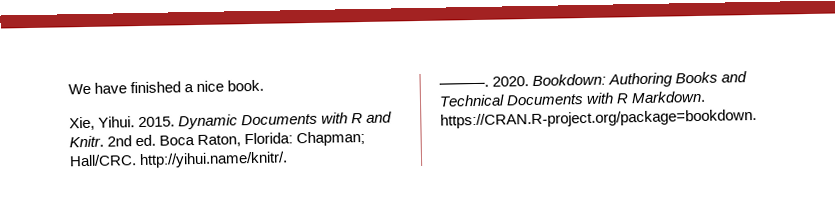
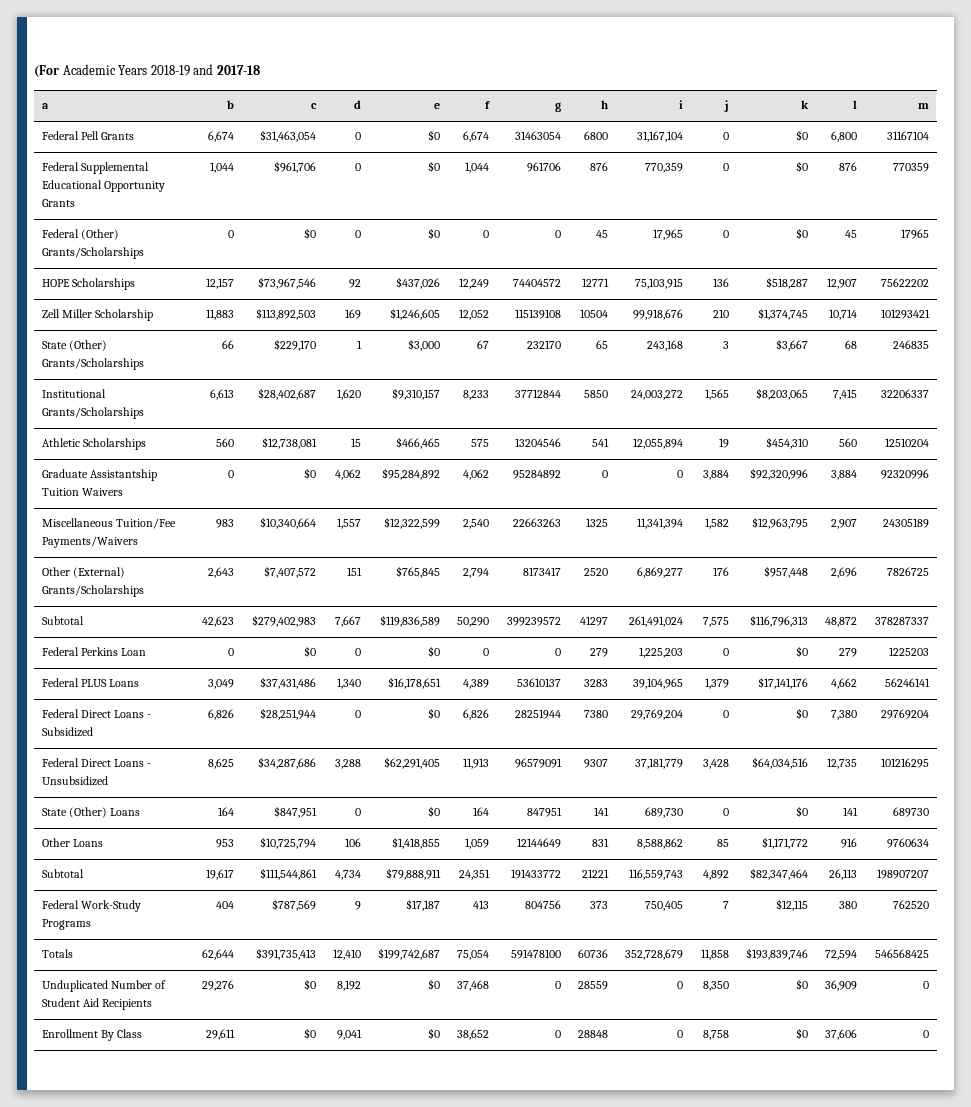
[68,79,265,95] [69,111,393,131] [69,130,366,148] [69,151,289,169] [439,71,748,88] [439,90,707,107] [440,108,757,129] We have finished a nice book. // Xie, Yihui. 2015. Dynamic Documents with R and Knitr. 2nd ed. Boca Raton, Florida: Chapman; Hall/CRC. http://yihui.name/knitr/. // ———. 2020. Bookdown: Authoring Books and Technical Documents with R Markdown. https://CRAN.R-project.org/package=bookdown. -> [34,64,260,78] [42,103,50,109] [226,100,234,109] [310,103,317,109] [353,100,361,109] [433,103,440,109] [484,101,490,109] [554,102,561,112] [600,100,608,109] [678,100,683,109] [723,100,729,112] [800,100,809,109] [852,100,857,109] [917,103,929,109] [42,131,135,140] [207,131,234,142] [259,130,316,142] [354,132,361,140] [427,130,440,141] [462,131,489,142] [514,131,561,140] [583,131,608,140] [636,131,683,142] [722,132,729,140] [795,130,808,141] [830,131,857,142] [886,131,929,140] [42,162,150,174] [42,180,166,192] [42,199,76,207] [209,162,234,173] [273,161,316,173] [354,163,361,171] [427,161,440,172] [464,162,489,173] [526,162,561,172] [589,162,608,171] [644,163,683,173] [722,163,729,171] [795,161,808,172] [838,162,857,171] [892,163,929,172] [42,229,120,240] [42,247,145,259] [227,230,234,238] [303,228,316,239] [354,230,361,238] [427,228,440,239] [482,230,489,238] [554,230,561,238] [595,230,608,238] [652,229,683,240] [722,230,729,238] [795,228,808,239] [844,230,857,238] [900,229,929,239] [42,278,136,290] [205,278,234,289] [257,277,316,289] [348,279,361,288] [395,277,440,289] [458,278,489,289] [512,279,561,287] [581,278,609,287] [634,278,683,289] [712,278,729,287] [765,277,808,289] [826,278,857,289] [880,278,929,287] [42,309,154,321] [205,309,234,320] [255,308,316,320] [344,309,361,319] [389,308,440,320] [458,309,489,320] [514,309,561,319] [579,309,608,318] [632,309,683,320] [712,309,729,318] [757,308,808,320] [828,309,857,320] [880,309,930,319] [42,340,108,351] [42,358,145,370] [221,340,234,349] [273,339,316,351] [356,340,362,349] [407,339,440,351] [476,340,489,349] [526,340,561,349] [595,340,608,349] [646,340,683,351] [722,341,729,349] [775,339,808,351] [844,340,857,349] [892,340,929,349] [42,389,107,398] [42,407,145,419] [209,389,234,400] [257,388,316,400] [336,389,361,400] [391,388,440,400] [462,390,489,400] [514,389,561,398] [583,390,608,398] [630,390,683,400] [704,389,729,400] [755,388,808,400] [832,389,857,400] [880,389,929,398] [42,438,147,450] [215,438,234,447] [261,437,317,449] [350,438,361,447] [395,437,440,449] [470,439,489,447] [514,438,561,447] [591,438,609,447] [632,438,683,449] [718,438,729,448] [765,437,808,449] [838,438,857,447] [884,438,929,447] [42,469,158,481] [42,488,124,496] [227,470,234,478] [303,468,316,479] [334,469,361,480] [381,468,440,480] [462,469,489,480] [512,470,561,479] [601,470,608,478] [676,470,683,478] [702,470,729,480] [749,468,808,480] [830,470,857,480] [880,469,929,479] [42,518,177,529] [42,536,139,548] [215,519,234,528] [259,517,316,529] [336,518,361,529] [383,517,440,529] [462,519,489,529] [512,518,561,527] [585,518,608,527] [636,518,683,529] [704,518,729,529] [751,517,808,529] [830,519,857,529] [882,518,929,528] [42,567,126,578] [42,585,145,597] [207,567,234,578] [263,566,316,578] [346,567,362,576] [395,566,440,578] [462,568,489,578] [522,567,561,576] [583,568,608,576] [636,567,683,578] [712,567,729,576] [763,566,808,578] [830,567,857,578] [886,567,929,576] [42,616,85,625] [201,616,234,627] [251,615,316,627] [334,616,361,627] [379,615,440,627] [456,617,489,627] [506,617,561,626] [579,616,608,626] [628,616,683,627] [702,617,729,627] [749,615,808,627] [824,617,857,627] [874,617,929,625] [42,647,147,656] [227,648,234,656] [303,646,316,657] [354,648,361,656] [427,646,440,657] [482,648,489,656] [554,648,561,656] [589,648,608,657] [638,647,683,658] [722,648,729,656] [795,646,808,657] [838,648,857,657] [888,647,929,656] [42,678,140,687] [207,679,234,689] [259,677,316,689] [336,678,361,689] [387,677,441,689] [462,679,489,689] [516,678,561,687] [583,679,608,687] [632,678,683,689] [704,678,729,689] [757,677,808,689] [830,678,857,689] [884,678,930,687] [42,709,152,718] [42,727,94,737] [207,709,234,720] [259,708,316,720] [354,710,361,718] [427,708,440,719] [462,709,489,720] [514,709,561,719] [583,710,608,718] [630,709,683,720] [722,710,729,718] [795,708,808,719] [830,710,857,720] [880,709,929,719] [42,758,152,767] [42,776,109,786] [207,758,234,769] [257,757,316,769] [334,759,361,769] [383,757,440,769] [462,758,489,769] [514,758,562,768] [583,759,608,768] [634,758,683,769] [702,759,729,769] [751,757,808,769] [826,758,857,769] [880,758,929,768] [42,807,141,818] [217,807,234,816] [273,806,317,818] [354,808,361,816] [427,806,440,817] [472,807,489,816] [526,807,562,817] [593,807,609,816] [644,807,683,818] [722,808,729,816] [795,806,808,817] [842,807,858,816] [892,807,929,817] [42,838,104,847] [215,839,234,848] [259,837,316,849] [344,838,361,847] [391,837,440,849] [464,838,489,849] [516,838,561,848] [591,838,609,847] [636,838,683,849] [716,839,729,847] [761,837,808,849] [840,838,857,848] [886,838,929,848] [42,869,85,878] [205,869,234,880] [259,868,317,880] [334,870,361,880] [385,868,441,880] [458,869,490,880] [510,869,561,879] [581,869,609,878] [628,869,683,880] [702,870,729,880] [749,868,808,880] [828,869,857,880] [876,869,929,879] [42,900,142,912] [42,919,92,930] [215,901,234,909] [271,899,316,911] [354,901,361,910] [405,899,440,911] [472,900,489,909] [524,900,561,909] [589,901,608,909] [644,901,683,911] [722,901,729,909] [775,899,808,911] [838,901,857,909] [892,900,929,909] [42,949,74,958] [201,949,234,960] [255,948,316,960] [332,949,361,960] [377,948,440,960] [456,950,489,960] [510,949,561,959] [577,949,608,958] [624,949,683,960] [700,949,729,960] [745,948,808,960] [824,950,857,960] [874,949,929,958] [42,980,167,992] [42,998,153,1010] [201,980,234,991] [303,979,316,990] [336,980,361,991] [427,979,440,990] [456,980,489,991] [554,981,561,989] [577,981,608,990] [676,981,683,989] [702,981,729,991] [795,979,808,990] [824,980,857,991] [922,981,929,989] [42,1029,143,1041] [205,1029,235,1040] [303,1028,316,1039] [336,1029,362,1040] [427,1028,440,1039] [456,1029,489,1040] [554,1030,561,1038] [577,1030,608,1038] [676,1030,683,1038] [702,1030,729,1040] [795,1028,808,1039] [824,1029,857,1040] [922,1030,929,1038] (For Academic Years 2018-19 and 2017-18 // a | b | c | d | e | f | g | h | i | j | k | l | m // Federal Pell Grants | 6,674 | $31,463,054 | 0 | $0 | 6,674 | 31463054 | 6800 | 31,167,104 | 0 | $0 | 6,800 | 31167104 // Federal Supplemental Educational Opportunity Grants | 1,044 | $961,706 | 0 | $0 | 1,044 | 961706 | 876 | 770,359 | 0 | $0 | 876 | 770359 // Federal (Other) Grants/Scholarships | 0 | $0 | 0 | $0 | 0 | 0 | 45 | 17,965 | 0 | $0 | 45 | 17965 // HOPE Scholarships | 12,157 | $73,967,546 | 92 | $437,026 | 12,249 | 74404572 | 12771 | 75,103,915 | 136 | $518,287 | 12,907 | 75622202 // Zell Miller Scholarship | 11,883 | $113,892,503 | 169 | $1,246,605 | 12,052 | 115139108 | 10504 | 99,918,676 | 210 | $1,374,745 | 10,714 | 101293421 // State (Other) Grants/Scholarships | 66 | $229,170 | 1 | $3,000 | 67 | 232170 | 65 | 243,168 | 3 | $3,667 | 68 | 246835 // Institutional Grants/Scholarships | 6,613 | $28,402,687 | 1,620 | $9,310,157 | 8,233 | 37712844 | 5850 | 24,003,272 | 1,565 | $8,203,065 | 7,415 | 32206337 // Athletic Scholarships | 560 | $12,738,081 | 15 | $466,465 | 575 | 13204546 | 541 | 12,055,894 | 19 | $454,310 | 560 | 12510204 // Graduate Assistantship Tuition Waivers | 0 | $0 | 4,062 | $95,284,892 | 4,062 | 95284892 | 0 | 0 | 3,884 | $92,320,996 | 3,884 | 92320996 // Miscellaneous Tuition/Fee Payments/Waivers | 983 | $10,340,664 | 1,557 | $12,322,599 | 2,540 | 22663263 | 1325 | 11,341,394 | 1,582 | $12,963,795 | 2,907 | 24305189 // Other (External) Grants/Scholarships | 2,643 | $7,407,572 | 151 | $765,845 | 2,794 | 8173417 | 2520 | 6,869,277 | 176 | $957,448 | 2,696 | 7826725 // Subtotal | 42,623 | $279,402,983 | 7,667 | $119,836,589 | 50,290 | 399239572 | 41297 | 261,491,024 | 7,575 | $116,796,313 | 48,872 | 378287337 // Federal Perkins Loan | 0 | $0 | 0 | $0 | 0 | 0 | 279 | 1,225,203 | 0 | $0 | 279 | 1225203 // Federal PLUS Loans | 3,049 | $37,431,486 | 1,340 | $16,178,651 | 4,389 | 53610137 | 3283 | 39,104,965 | 1,379 | $17,141,176 | 4,662 | 56246141 // Federal Direct Loans - Subsidized | 6,826 | $28,251,944 | 0 | $0 | 6,826 | 28251944 | 7380 | 29,769,204 | 0 | $0 | 7,380 | 29769204 // Federal Direct Loans - Unsubsidized | 8,625 | $34,287,686 | 3,288 | $62,291,405 | 11,913 | 96579091 | 9307 | 37,181,779 | 3,428 | $64,034,516 | 12,735 | 101216295 // State (Other) Loans | 164 | $847,951 | 0 | $0 | 164 | 847951 | 141 | 689,730 | 0 | $0 | 141 | 689730 // Other Loans | 953 | $10,725,794 | 106 | $1,418,855 | 1,059 | 12144649 | 831 | 8,588,862 | 85 | $1,171,772 | 916 | 9760634 // Subtotal | 19,617 | $111,544,861 | 4,734 | $79,888,911 | 24,351 | 191433772 | 21221 | 116,559,743 | 4,892 | $82,347,464 | 26,113 | 198907207 // Federal Work-Study Programs | 404 | $787,569 | 9 | $17,187 | 413 | 804756 | 373 | 750,405 | 7 | $12,115 | 380 | 762520 // Totals | 62,644 | $391,735,413 | 12,410 | $199,742,687 | 75,054 | 591478100 | 60736 | 352,728,679 | 11,858 | $193,839,746 | 72,594 | 546568425 // Unduplicated Number of Student Aid Recipients | 29,276 | $0 | 8,192 | $0 | 37,468 | 0 | 28559 | 0 | 8,350 | $0 | 36,909 | 0 // Enrollment By Class | 29,611 | $0 | 9,041 | $0 | 38,652 | 0 | 28848 | 0 | 8,758 | $0 | 37,606 | 0

